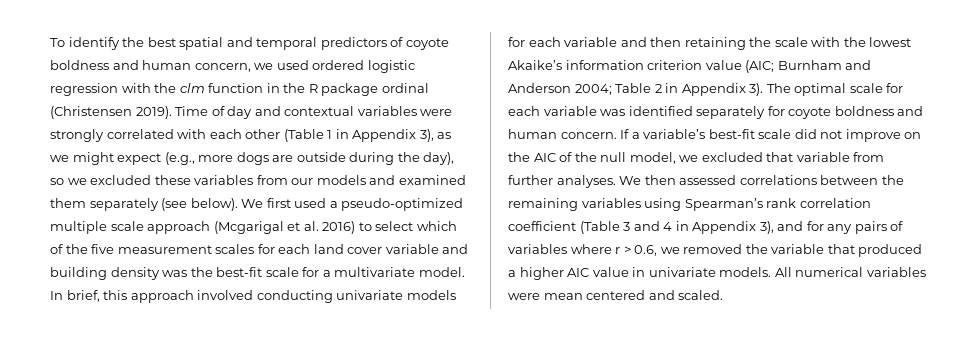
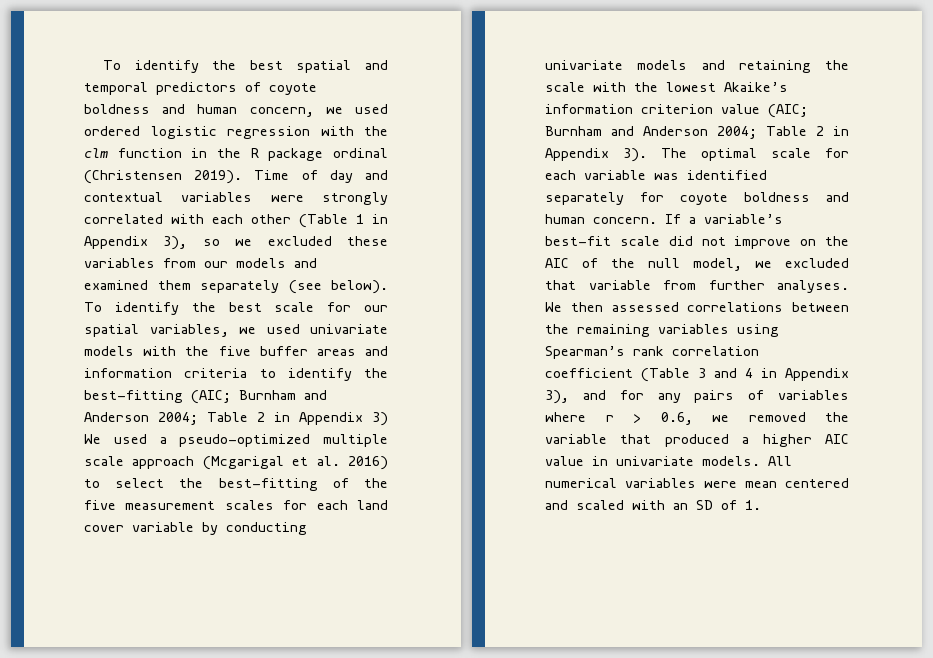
[437,132,452,139] [50,152,455,165] as we might expect (e.g., more dogs are outside during the day), -> (188, 243) none
[241,198,291,208] We first -> [84,302,388,315] [84,324,388,337] [84,346,388,356] [84,368,388,381] [84,390,327,404] [84,412,388,426] [84,434,101,444] To identify the best scale for our spatial variables, we used univariate models with the five buffer areas and information criteria to identify the best-fitting (AIC; Burnham and Anderson 2004; Table 2 in Appendix 3) We
[416,221,457,231] which -> [179,478,318,491] the best-fitting
[442,244,469,254] [50,267,465,280] [50,290,456,303] [508,37,682,47] and building density was the best-fit scale for a multivariate model. In brief, this approach involved conducting univariate models for each variable and then -> [202,522,307,535] [545,60,725,70] by conducting univariate models and
[678,290,724,300] scaled. -> [576,500,761,510] scaled with an SD of 1.

